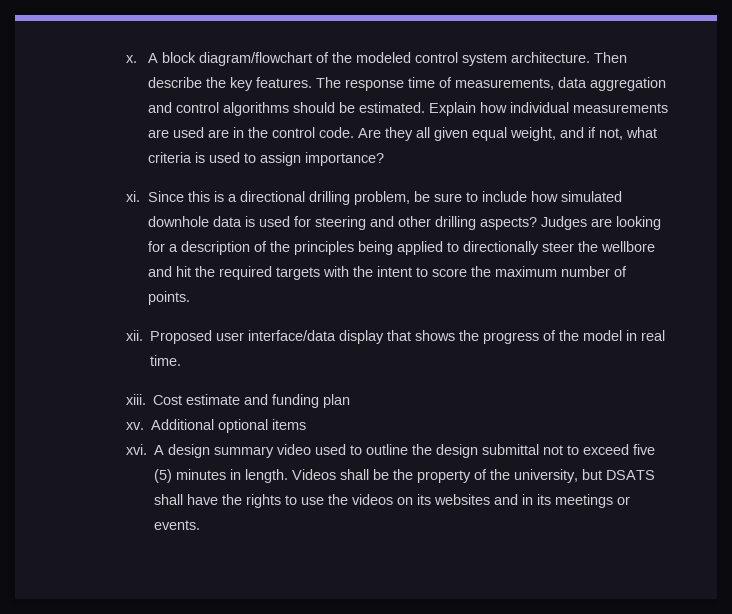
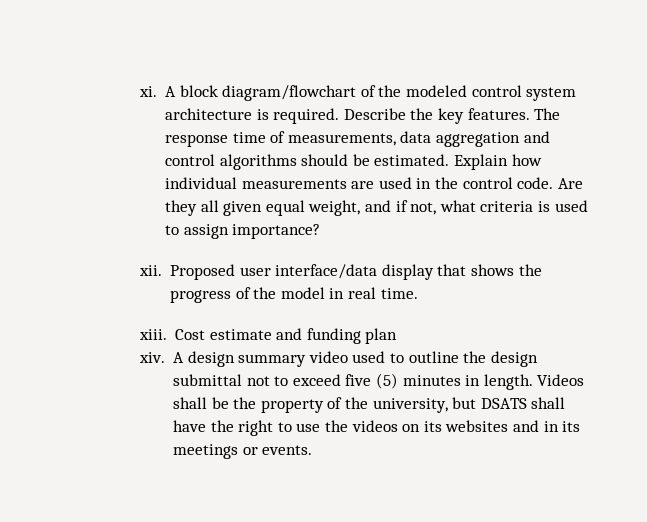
[125,55,137,63] x. -> [138,86,157,97] xi.
[511,52,628,63] [148,77,203,88] architecture. Then describe -> [165,108,406,124] architecture is required. Describe
[208,129,230,138] are -> (412, 183) none
[125,191,623,205] [148,216,662,230] [148,241,656,255] [148,266,628,280] [148,291,191,305] // xi. Since this is a directional drilling problem, be sure to include how simulated downhole data is used for steering and other drilling aspects? Judges are looking for a description of the principles being applied to directionally steer the wellbore and hit the required targets with the intent to score the maximum number of points. -> (321, 231) none
[125,419,306,433] [125,444,147,455] xv. Additional optional items // xvi. -> [138,352,165,363] xiv.
[245,494,281,508] rights -> [238,420,274,436] right

